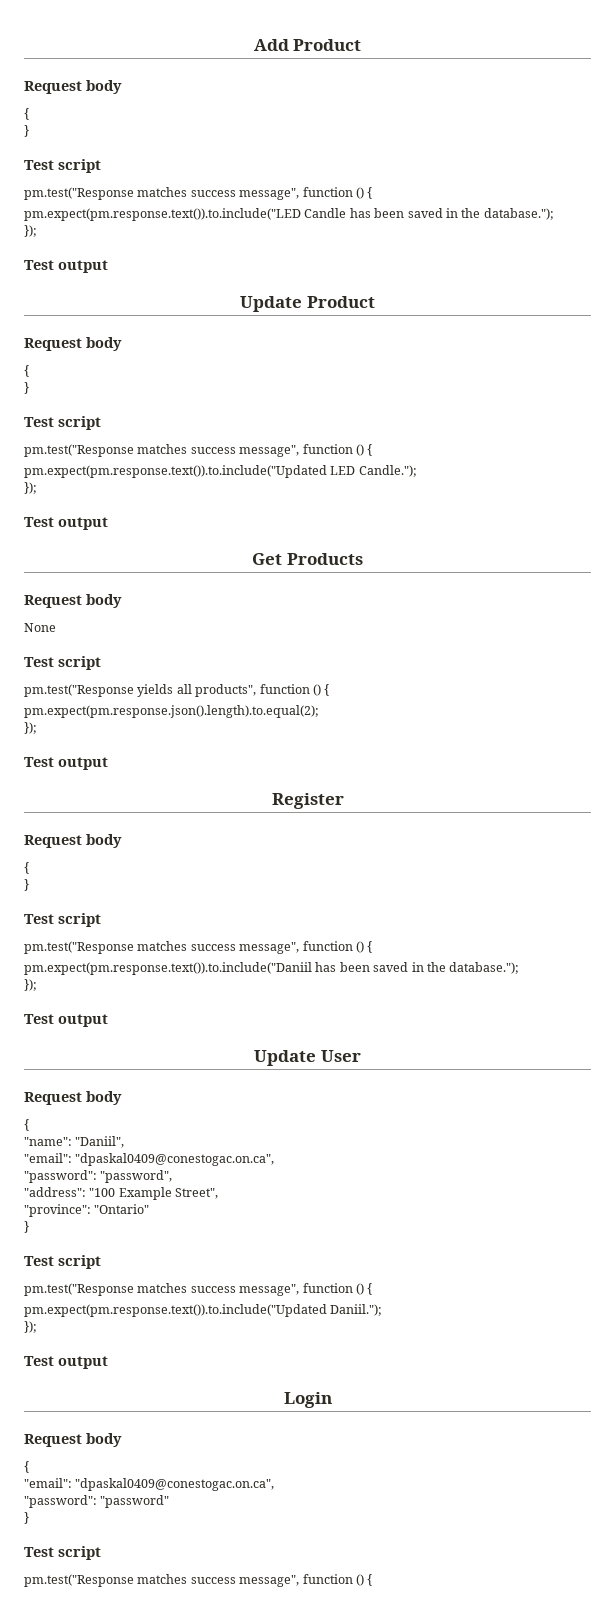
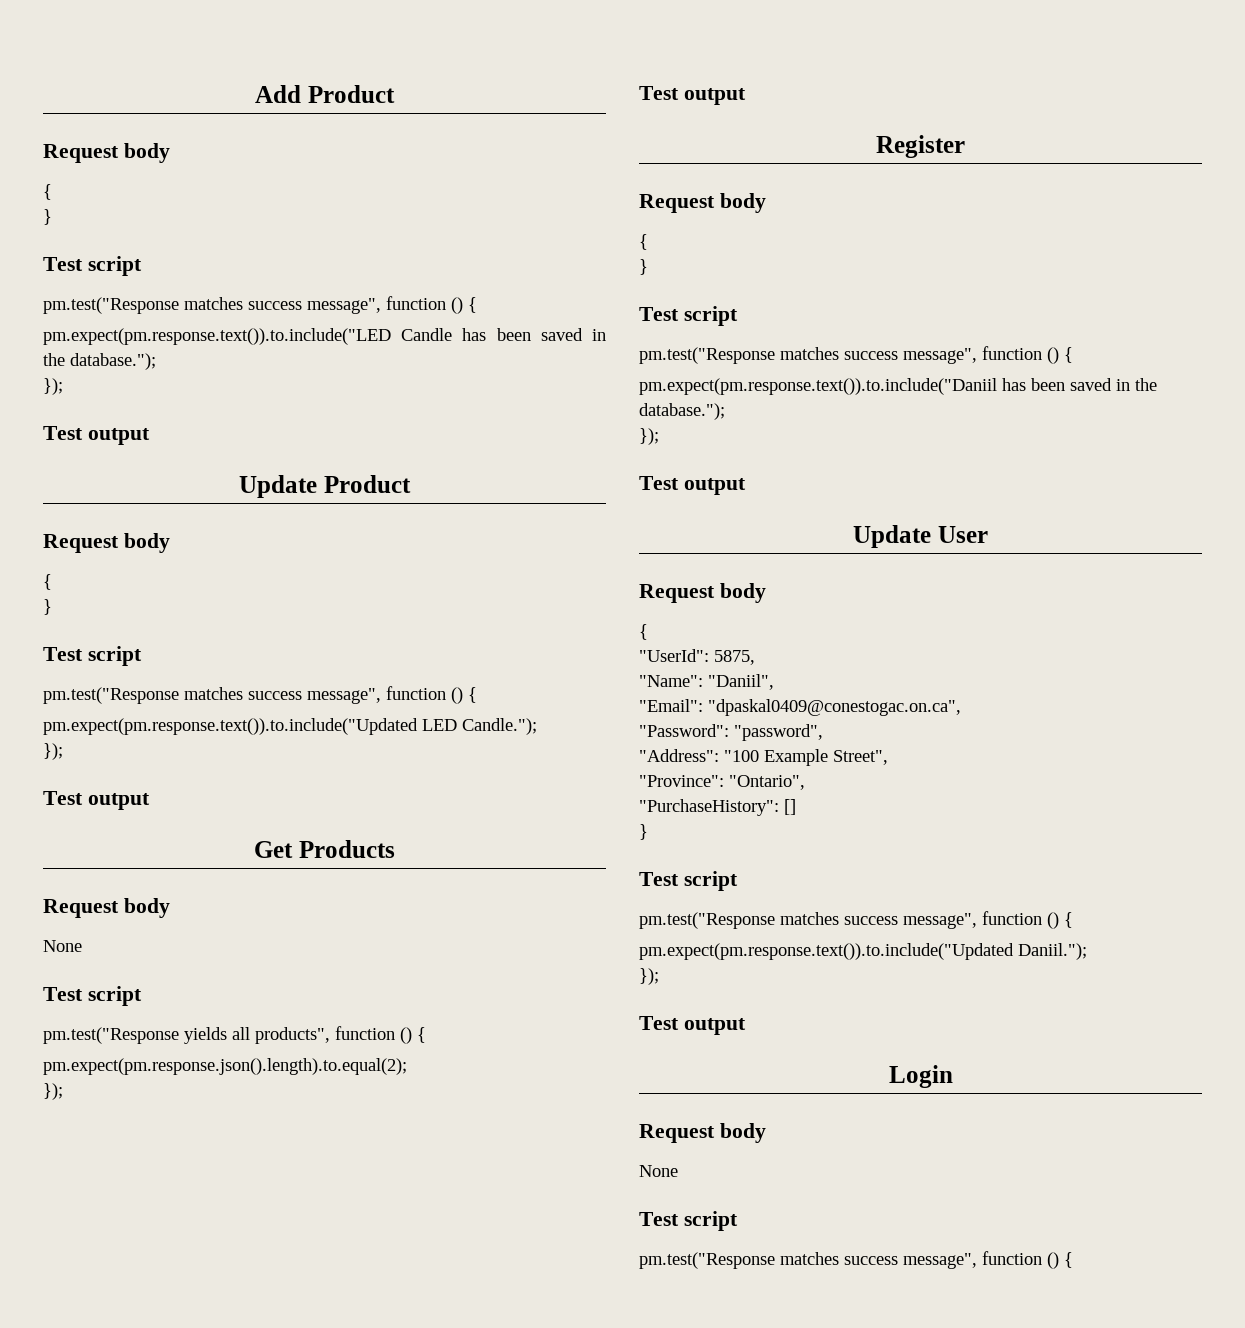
[24,1137,72,1146] "name": -> [639,649,755,665] [639,675,703,687] "UserId": 5875, // "Name":
[24,1153,275,1166] [24,1170,97,1183] "email": "dpaskal0409@conestogac.on.ca", // "password": -> [639,699,961,716] [639,724,729,737] "Email": "dpaskal0409@conestogac.on.ca", // "Password":
[24,1187,86,1197] "address": -> [639,749,719,762] "Address":
[24,1204,150,1217] "province": "Ontario" -> [639,775,805,790] [639,799,796,816] "Province": "Ontario", // "PurchaseHistory": []
[24,1461,29,1473] [24,1478,275,1491] [24,1495,170,1508] [24,1512,29,1524] // { // "email": "dpaskal0409@conestogac.on.ca", // "password": "password" // } -> [639,1165,678,1177] // None

